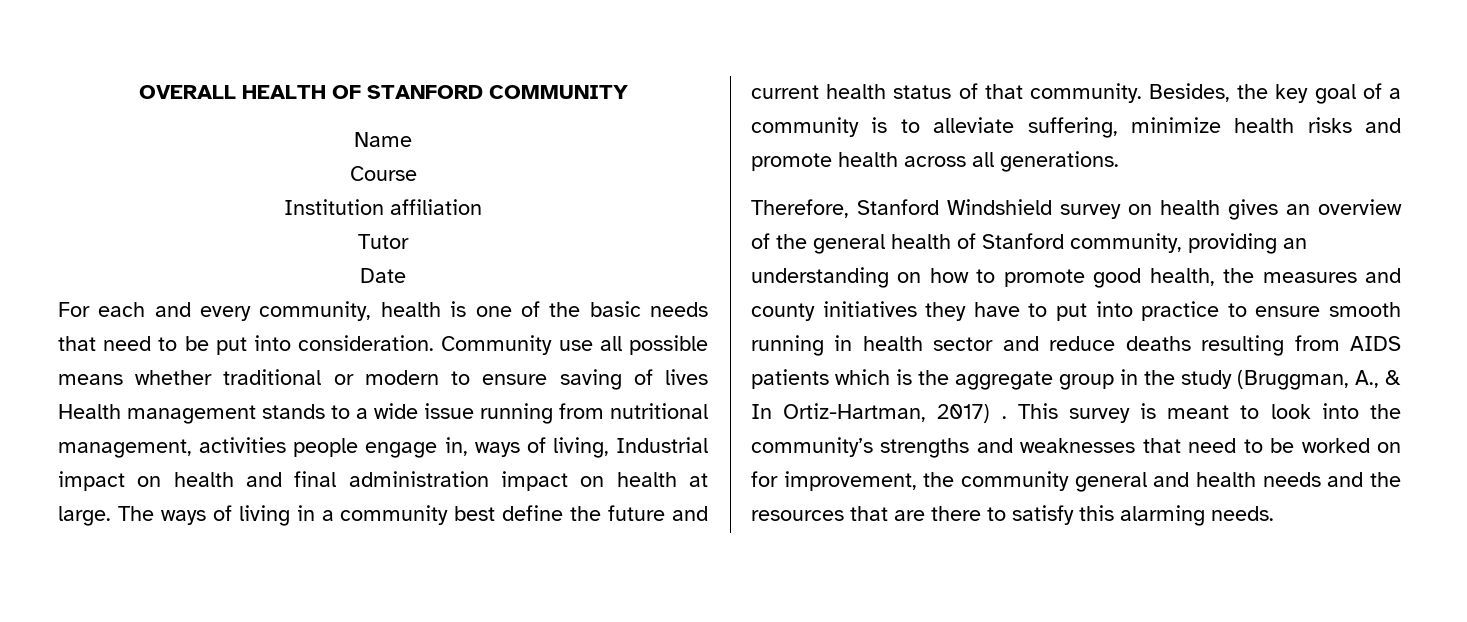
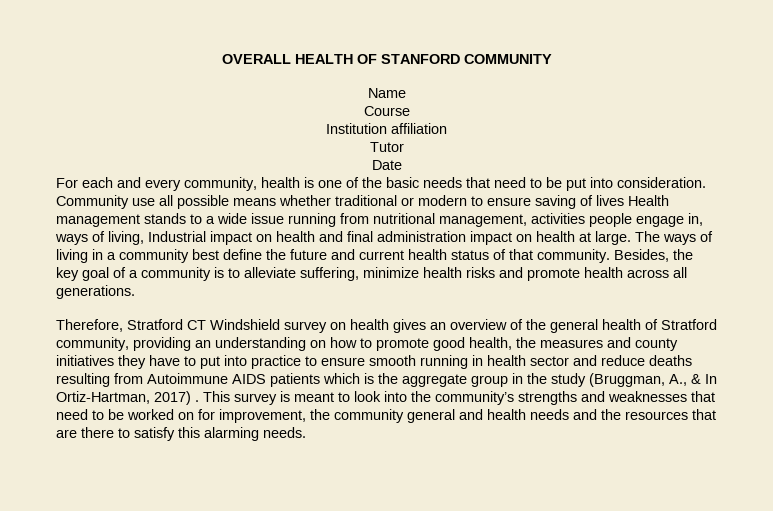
[857,199,939,215] Stanford -> [127,319,206,330] Stratford CT
[982,233,1064,249] Stanford -> [661,319,717,330] Stratford
(1340, 343) none -> [147,373,228,384] Autoimmune

